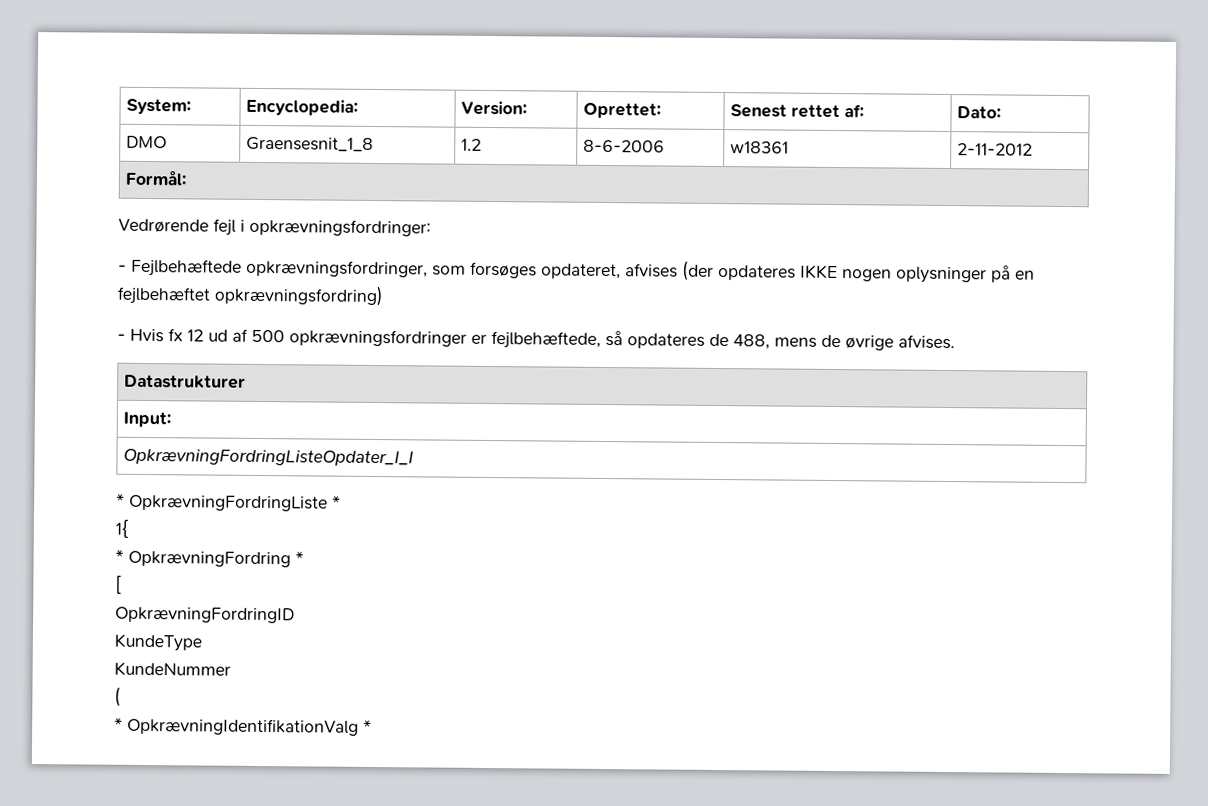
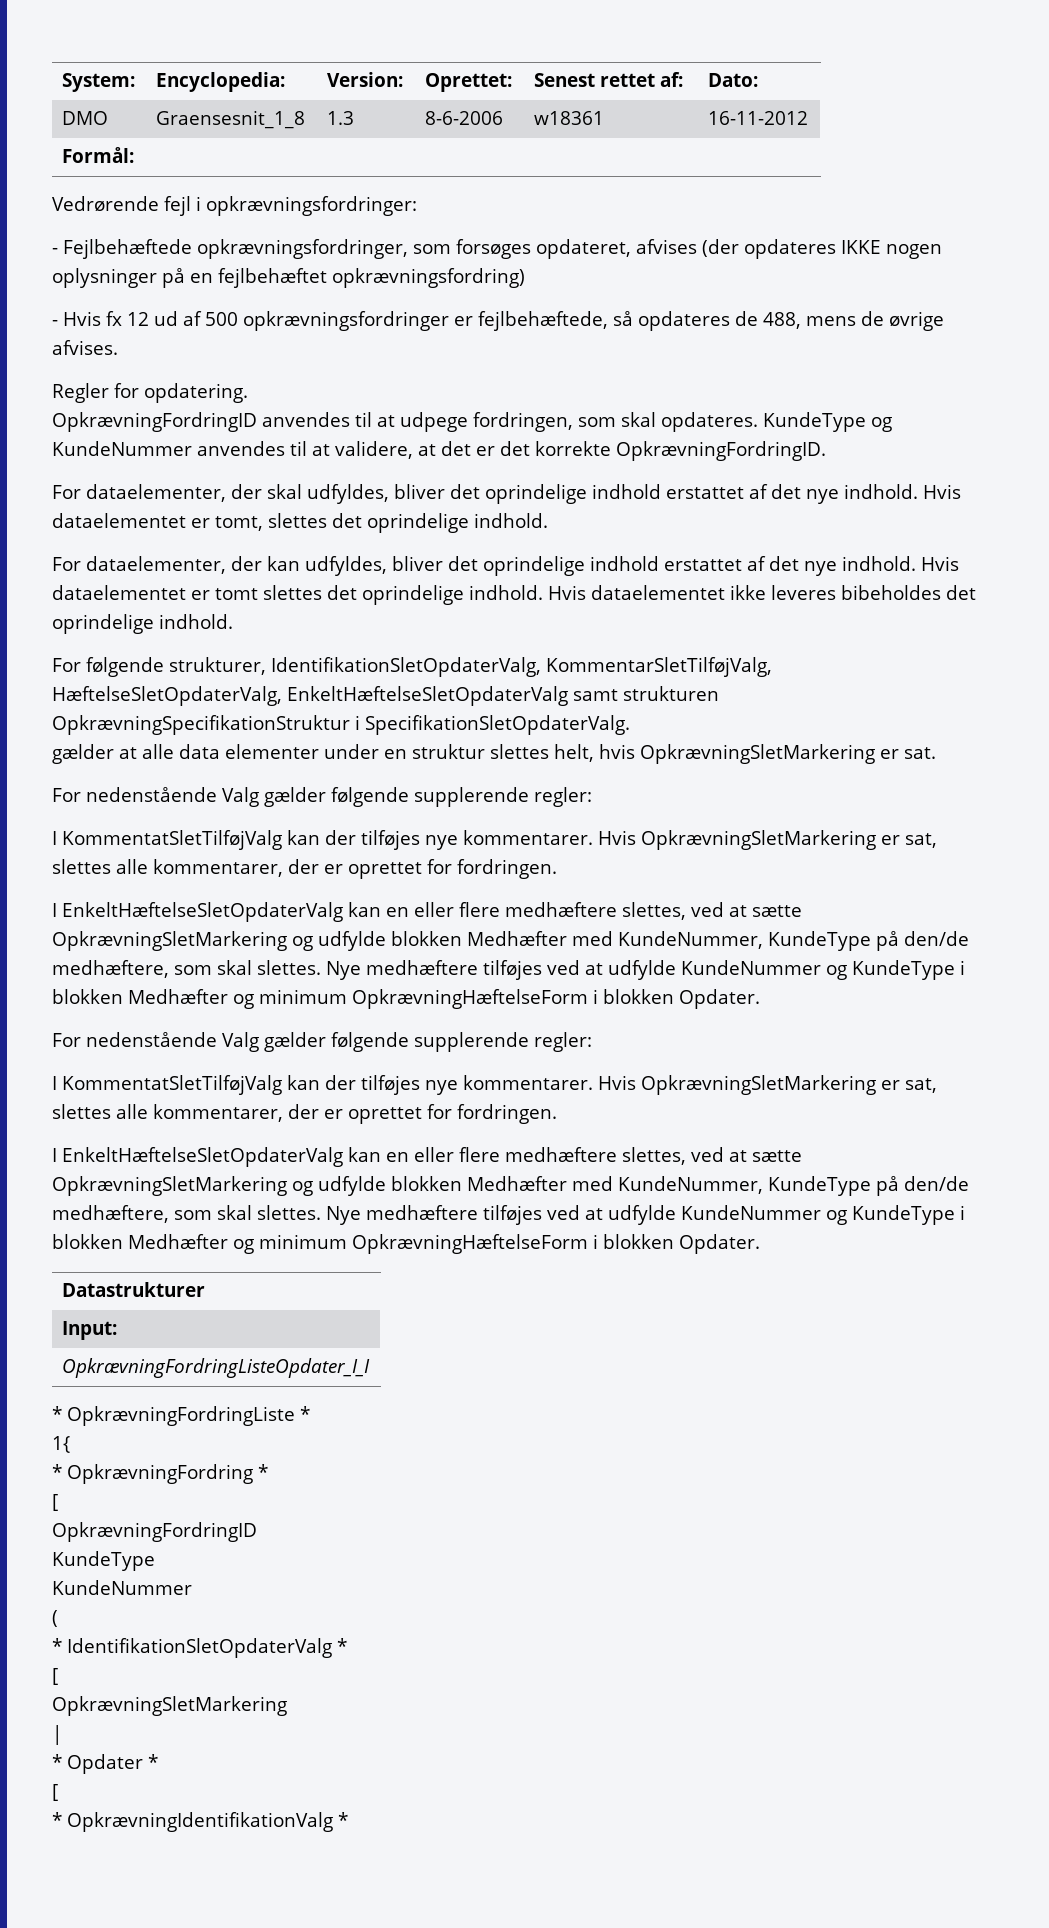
[461,138,483,151] 1.2 -> [327,111,355,125] 1.3
[957,143,1034,156] 2-11-2012 -> [708,111,809,125] 16-11-2012
(955, 342) none -> [52,383,248,403] [52,412,892,432] [52,441,826,461] [52,484,961,504] [52,513,548,533] [52,556,959,576] [52,585,976,605] [52,614,233,634] [52,657,772,677] [52,686,719,706] [52,715,630,735] [52,744,936,764] [52,787,592,807] [52,830,937,850] [52,859,557,879] [52,902,802,922] [52,931,969,951] [52,960,965,980] [52,989,760,1009] [52,1032,592,1052] [52,1075,937,1095] [52,1104,557,1124] [52,1147,802,1167] [52,1176,969,1196] [52,1205,965,1225] [52,1234,760,1254] // Regler for opdatering. // OpkrævningFordringID anvendes til at udpege fordringen, som skal opdateres. KundeType og KundeNummer anvendes til at validere, at det er det korrekte OpkrævningFordringID. // For dataelementer, der skal udfyldes, bliver det oprindelige indhold erstattet af det nye indhold. Hvis dataelementet er tomt, slettes det oprindelige indhold. // For dataelementer, der kan udfyldes, bliver det oprindelige indhold erstattet af det nye indhold. Hvis dataelementet er tomt slettes det oprindelige indhold. Hvis dataelementet ikke leveres bibeholdes det oprindelige indhold. // For følgende strukturer, IdentifikationSletOpdaterValg, KommentarSletTilføjValg, HæftelseSletOpdaterValg, EnkeltHæftelseSletOpdaterValg samt strukturen OpkrævningSpecifikationStruktur i SpecifikationSletOpdaterValg. // gælder at alle data elementer under en struktur slettes helt, hvis OpkrævningSletMarkering er sat. // For nedenstående Valg gælder følgende supplerende regler: // I KommentatSletTilføjValg kan der tilføjes nye kommentarer. Hvis OpkrævningSletMarkering er sat, slettes alle kommentarer, der er oprettet for fordringen. // I EnkeltHæftelseSletOpdaterValg kan en eller flere medhæftere slettes, ved at sætte OpkrævningSletMarkering og udfylde blokken Medhæfter med KundeNummer, KundeType på den/de medhæftere, som skal slettes. Nye medhæftere tilføjes ved at udfylde KundeNummer og KundeType i blokken Medhæfter og minimum OpkrævningHæftelseForm i blokken Opdater. // For nedenstående Valg gælder følgende supplerende regler: // I KommentatSletTilføjValg kan der tilføjes nye kommentarer. Hvis OpkrævningSletMarkering er sat, slettes alle kommentarer, der er oprettet for fordringen. // I EnkeltHæftelseSletOpdaterValg kan en eller flere medhæftere slettes, ved at sætte OpkrævningSletMarkering og udfylde blokken Medhæfter med KundeNummer, KundeType på den/de medhæftere, som skal slettes. Nye medhæftere tilføjes ved at udfylde KundeNummer og KundeType i blokken Medhæfter og minimum OpkrævningHæftelseForm i blokken Opdater.
(121, 696) none -> [52,1638,347,1658] [52,1668,58,1685] [52,1696,287,1716] [52,1725,62,1745] [52,1754,158,1774] [52,1784,58,1801] // * IdentifikationSletOpdaterValg * // [ // OpkrævningSletMarkering // | // * Opdater * // [

